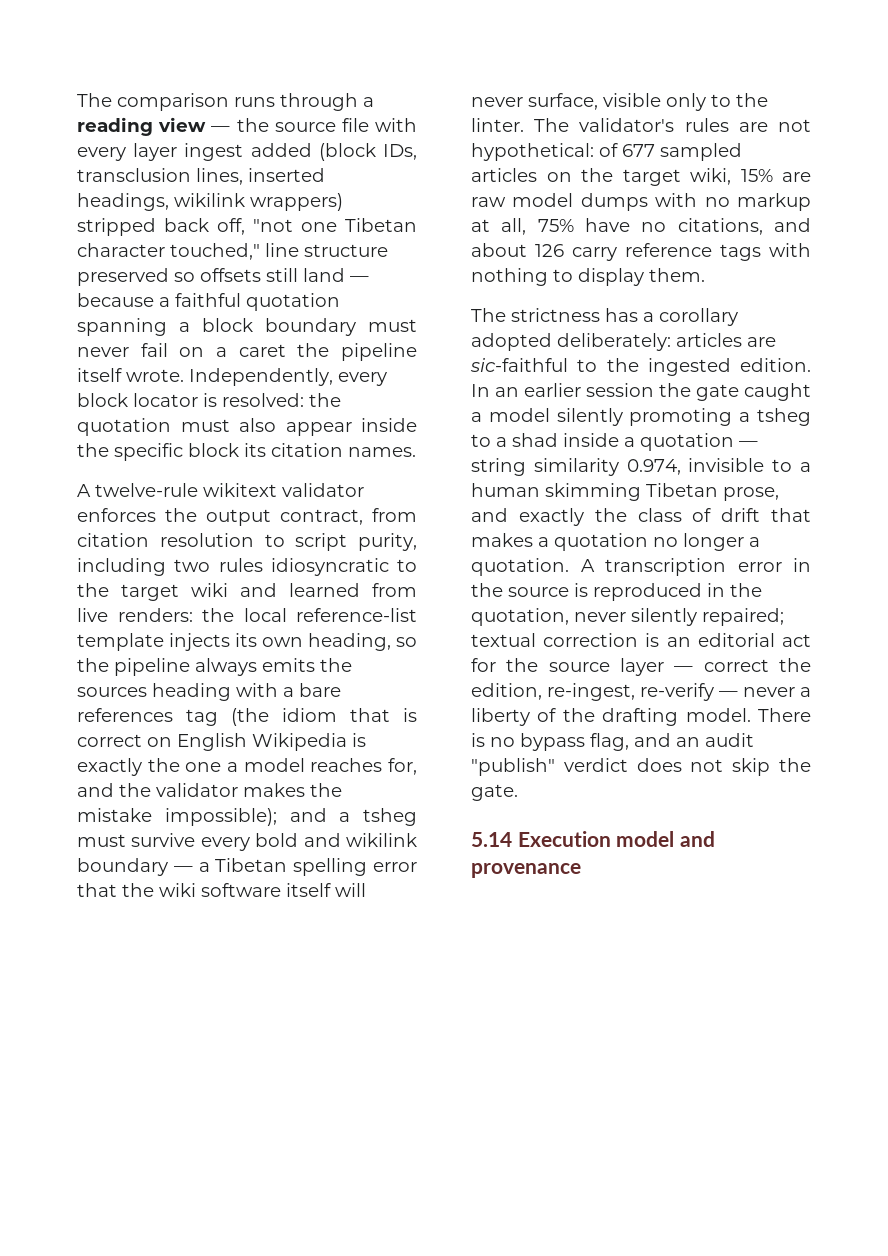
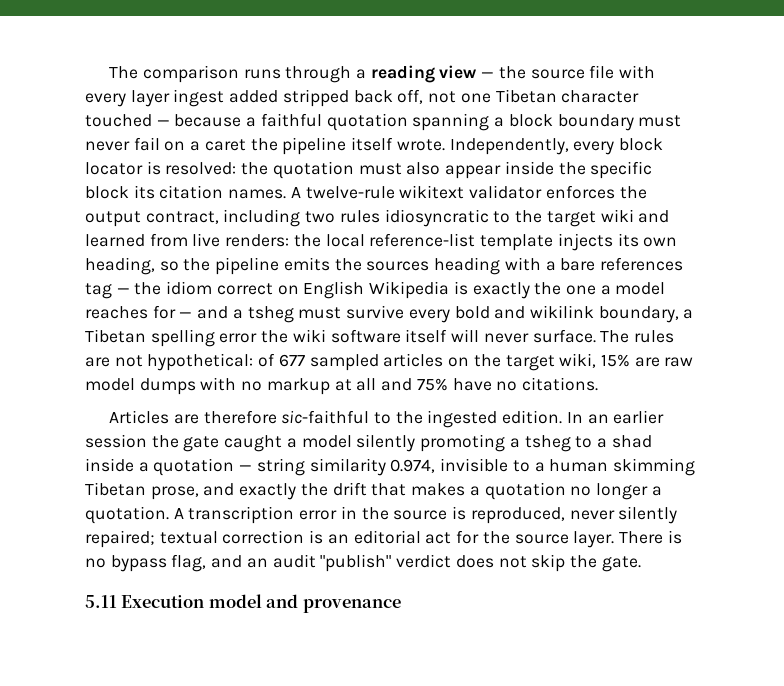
[318,143,417,161] [77,168,325,185] [77,193,343,211] (block IDs, transclusion lines, inserted headings, wikilink wrappers) -> (279, 96) none
[253,219,293,232] "not -> [428,91,457,103] not
[170,243,388,260] [77,268,345,286] touched," line structure preserved so offsets still land -> [85,114,152,127] touched
(416, 452) // -> (287, 194) none
[372,508,417,522] [77,533,417,551] from citation resolution to script purity, -> (219, 217) none
[195,658,257,676] always -> (280, 266) none
[231,708,417,726] (the idiom that is -> [116,281,213,295] — the idiom
[388,758,417,775] [77,783,342,797] [77,808,277,826] for, and the validator makes the mistake impossible); -> [152,305,193,319] for —
[77,858,193,876] boundary — -> [598,306,679,323] boundary,
[77,883,117,897] that -> (258, 338) none
[528,93,768,111] [471,118,675,132] surface, visible only to the linter. The validator's -> [532,329,630,343] surface. The
[501,218,527,235] all, -> [356,378,413,391] all and
[677,218,811,235] [471,243,811,261] [471,268,705,286] [471,308,738,326] [471,333,776,351] citations, and about 126 carry reference tags with nothing to display them. // The strictness has a corollary adopted deliberately: articles are -> [521,377,598,391] [109,410,277,424] citations. // Articles are therefore
[637,508,712,522] class of -> (328, 489) none
[593,583,762,601] [471,608,569,626] reproduced in the quotation, -> [470,507,565,524] reproduced,
[620,658,811,676] [471,683,811,701] [471,708,751,726] layer — correct the edition, re-ingest, re-verify — never a liberty of the drafting model. -> [573,531,615,548] layer.
[471,832,512,847] 5.14 -> [85,595,117,608] 5.11

